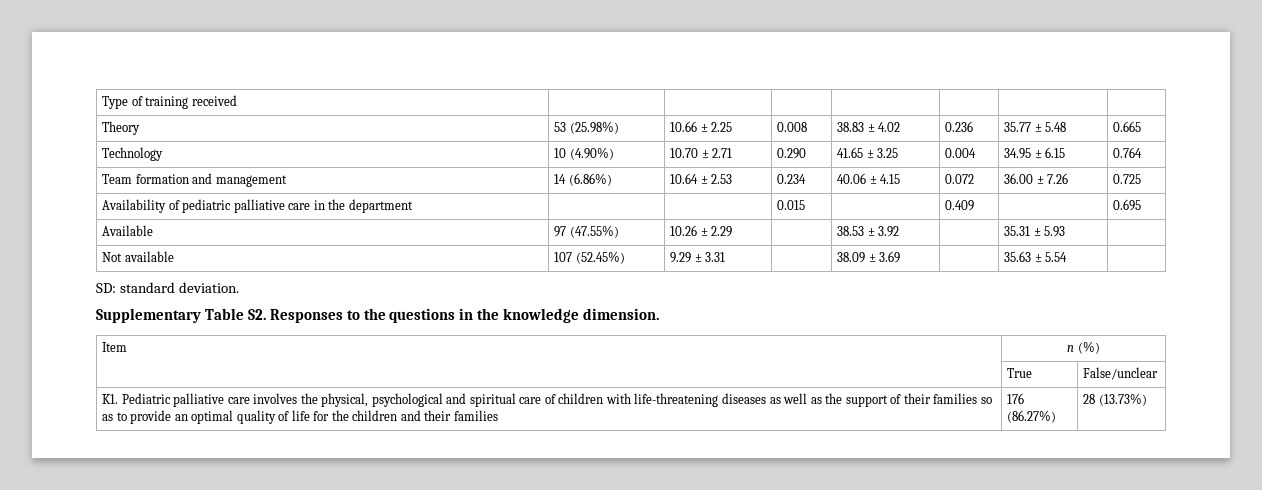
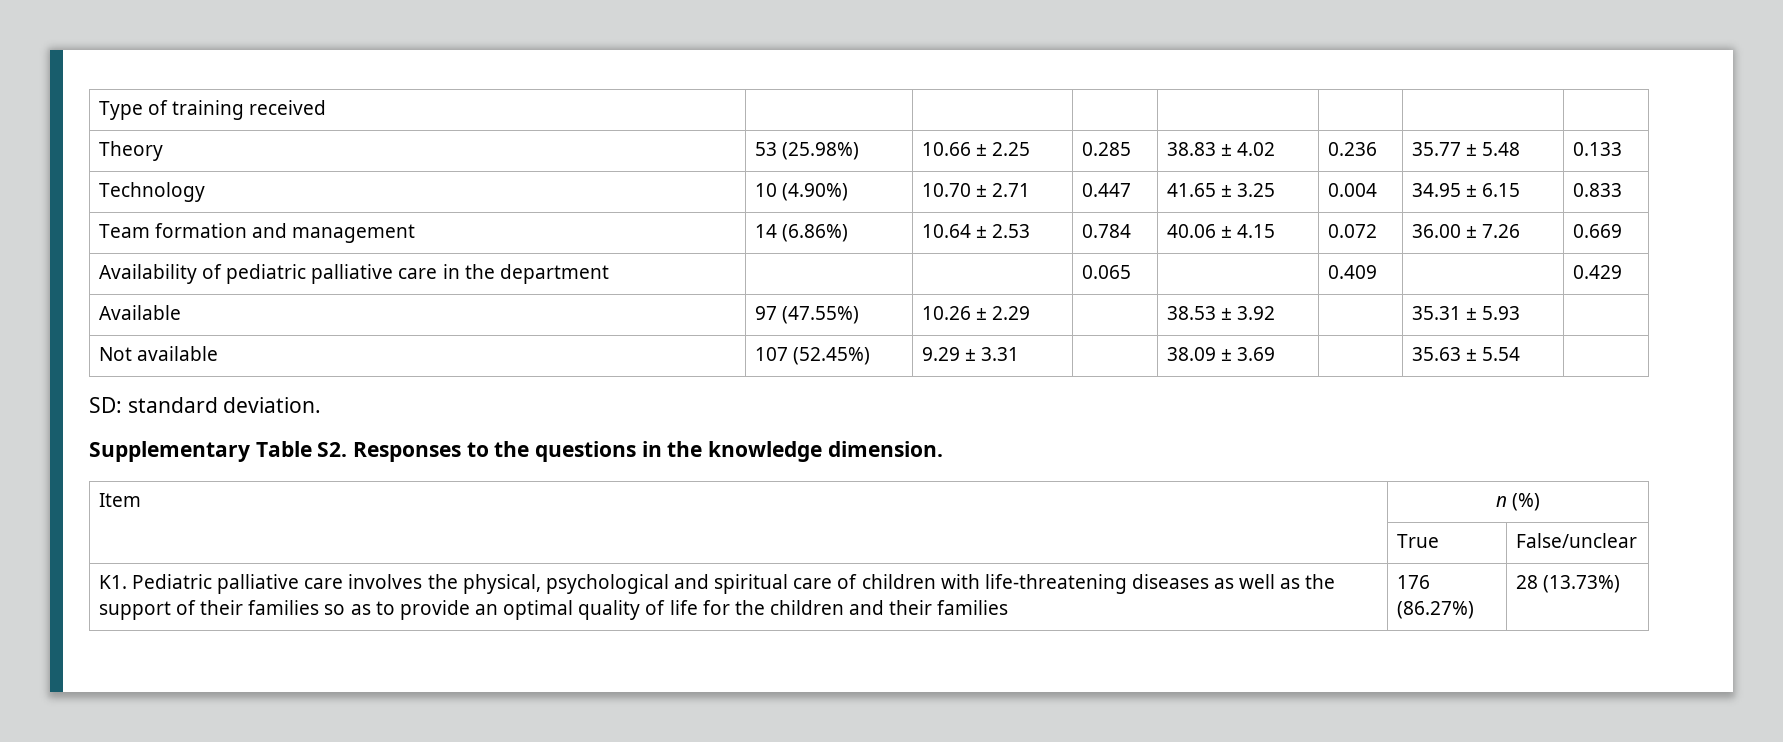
[777,122,808,132] 0.008 -> [1081,142,1131,156] 0.285
[1113,121,1142,132] 0.665 -> [1572,142,1622,156] 0.133
[777,148,807,159] 0.290 -> [1081,183,1131,197] 0.447
[1113,147,1143,158] 0.764 -> [1572,183,1622,197] 0.833
[777,174,807,184] 0.234 -> [1081,224,1131,238] 0.784
[1113,174,1142,184] 0.725 -> [1572,224,1622,238] 0.669
[777,200,806,210] 0.015 -> [1081,265,1131,279] 0.065
[1113,199,1142,211] 0.695 -> [1572,265,1622,279] 0.429

